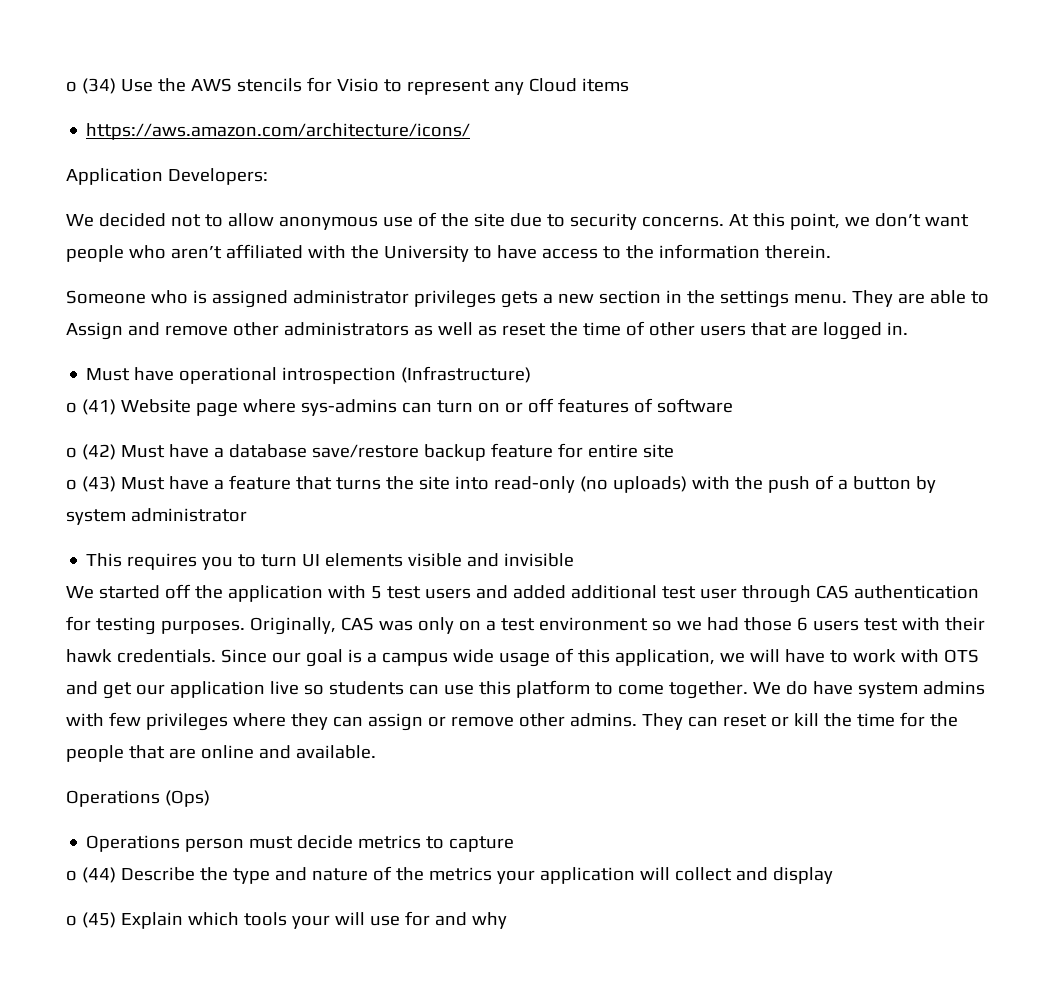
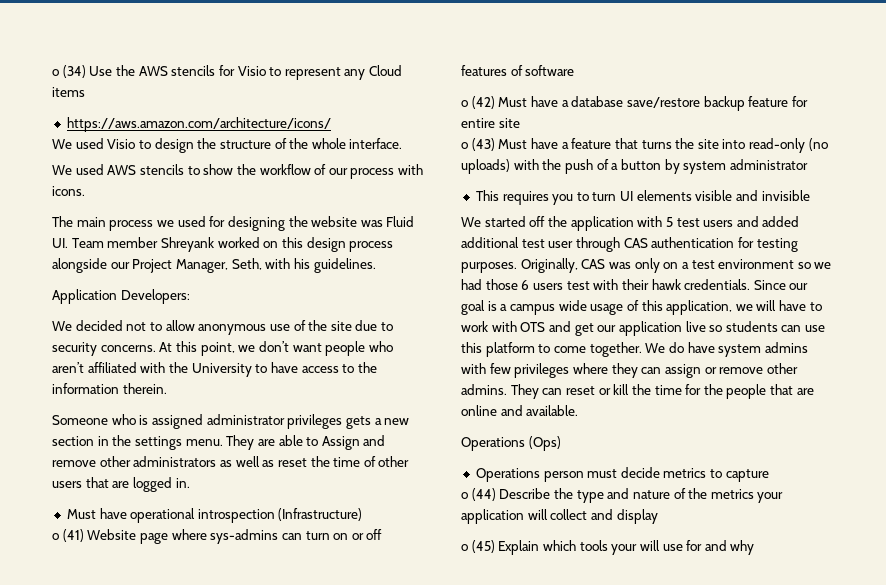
(471, 131) none -> [52,138,403,153] [52,164,424,179] [52,186,85,196] [52,216,415,231] [52,237,394,252] [52,258,376,273] // We used Visio to design the structure of the whole interface. // We used AWS stencils to show the workflow of our process with icons. // The main process we used for designing the website was Fluid UI. Team member Shreyank worked on this design process alongside our Project Manager, Seth, with his guidelines.

